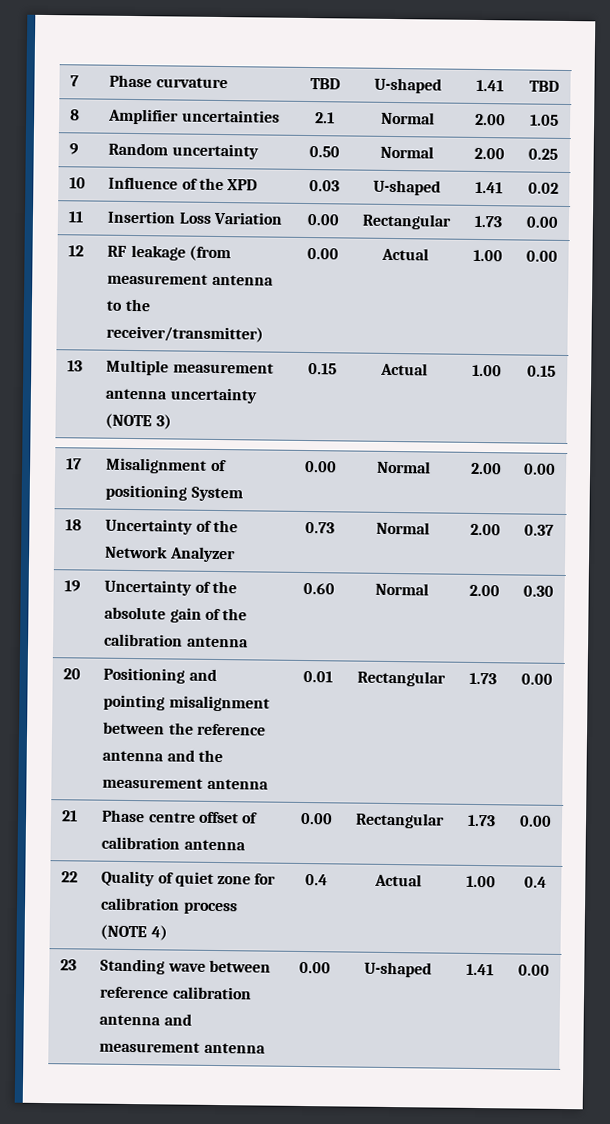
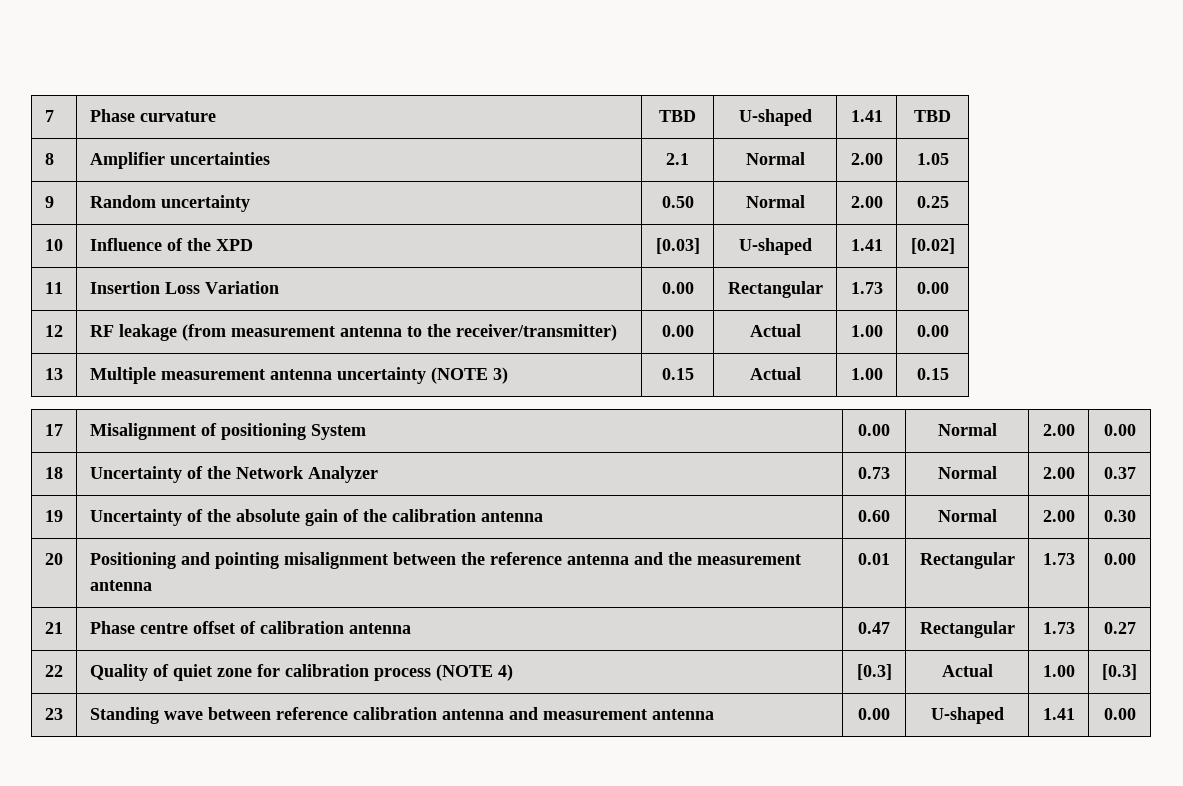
[308,180,340,192] [372,179,441,196] [475,181,503,194] [527,182,559,194] 0.03 | U-shaped | 1.41 | 0.02 -> [655,238,700,254] [738,238,812,255] [850,239,883,251] [910,238,955,254] [0.03] | U-shaped | 1.41 | [0.02]
[300,812,333,825] [354,812,445,829] [467,814,496,827] [519,815,552,827] 0.00 | Rectangular | 1.73 | 0.00 -> [858,622,890,634] [919,621,1015,638] [1042,622,1075,634] [1103,622,1136,634] 0.47 | Rectangular | 1.73 | 0.27
[304,874,328,886] [374,873,422,887] [466,875,496,888] [523,876,547,888] 0.4 | Actual | 1.00 | 0.4 -> [856,664,892,680] [941,664,993,677] [1042,665,1075,677] [1102,664,1137,680] [0.3] | Actual | 1.00 | [0.3]

